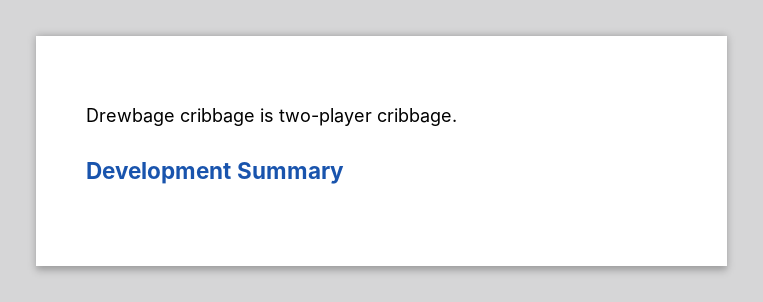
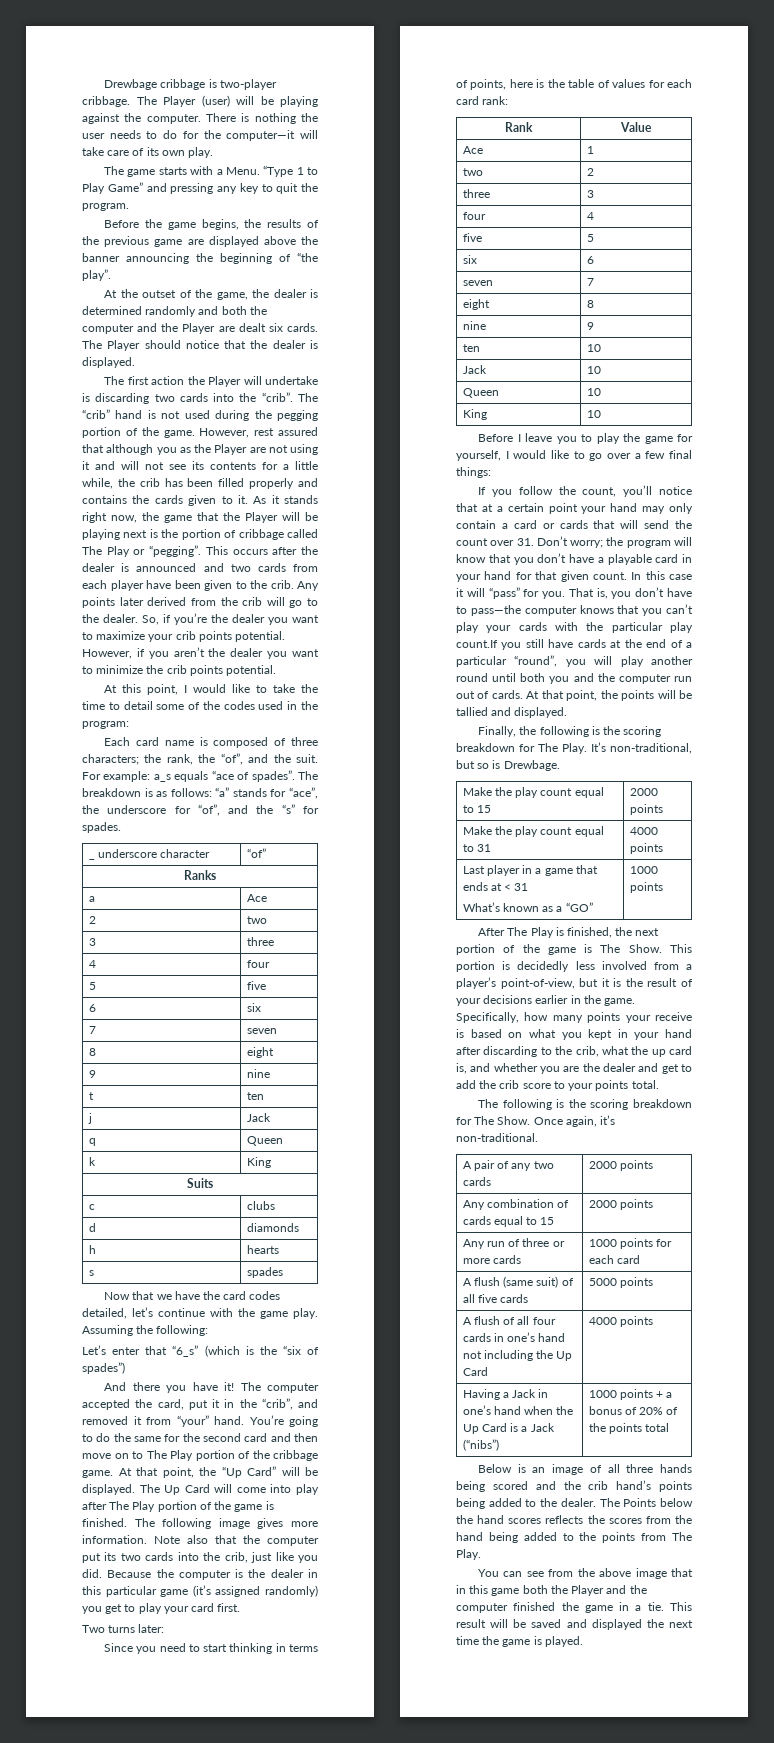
[86,162,345,184] // Development Summary -> [136,95,318,107] [82,113,318,124] [82,130,318,141] [82,147,214,158] [104,165,318,177] [82,182,318,194] [82,203,129,211] [104,219,319,230] [82,236,318,247] [82,252,318,264] [82,269,111,281] [104,289,318,300] [82,306,267,317] [82,323,318,334] [82,340,318,351] [82,357,135,368] [104,376,318,387] [82,392,318,404] [82,409,318,421] [82,427,318,438] [82,444,318,455] [82,461,318,470] [82,478,318,489] [82,495,318,506] [82,512,318,523] [82,529,318,540] [82,545,318,557] [82,563,318,572] [82,580,319,591] [82,597,318,608] [82,613,319,625] [82,631,286,642] [82,647,319,659] [82,665,277,676] [104,684,318,695] [82,701,318,710] [82,721,129,729] [104,737,318,748] [82,753,318,765] [82,770,318,782] [82,787,319,799] [82,804,319,816] [82,822,121,833] [88,858,95,860] [97,849,211,858] [246,848,266,858] [184,870,216,880] [88,896,95,902] [246,894,267,902] [88,916,96,924] [246,916,267,924] [88,938,96,946] [246,937,274,946] [88,960,96,968] [246,960,270,968] [88,982,96,990] [246,981,266,990] [88,1004,96,1012] [246,1003,261,1012] [88,1026,96,1034] [246,1028,277,1034] [88,1048,96,1056] [246,1047,274,1058] [88,1070,96,1078] [246,1069,270,1078] [88,1092,94,1100] [246,1092,264,1100] [87,1113,92,1124] [246,1113,271,1122] [88,1138,96,1146] [246,1136,283,1146] [88,1157,96,1166] [246,1157,271,1168] [187,1178,213,1188] [88,1204,95,1210] [246,1201,275,1210] [88,1223,96,1232] [246,1223,299,1232] [88,1245,96,1254] [246,1245,279,1254] [88,1270,94,1276] [246,1267,283,1278] [104,1291,281,1300] [82,1307,318,1319] [82,1325,209,1336] [82,1345,319,1357] [82,1362,125,1374] [104,1382,319,1393] [82,1398,318,1410] [82,1415,318,1427] [82,1433,318,1442] [82,1450,318,1461] [82,1466,318,1478] [82,1484,319,1495] [82,1501,274,1512] [82,1518,318,1529] [82,1535,319,1546] [82,1552,318,1563] [82,1569,318,1580] [82,1585,318,1597] [82,1603,241,1614] [82,1624,165,1633] [104,1643,318,1654] [456,79,692,90] [456,96,509,105] [505,122,533,132] [620,122,652,132] [462,146,483,154] [586,146,594,154] [462,168,483,176] [586,168,594,176] [462,189,490,198] [586,190,594,198] [462,212,486,220] [586,212,594,220] [462,233,482,242] [586,234,594,242] [462,255,477,264] [586,256,594,264] [462,280,493,286] [586,278,594,286] [462,299,490,310] [586,300,594,308] [462,321,486,330] [586,322,594,330] [462,344,480,352] [586,344,601,352] [462,365,487,374] [586,366,601,374] [462,388,499,398] [586,388,601,396] [462,409,487,420] [586,410,601,418] [478,433,693,444] [456,450,692,461] [456,467,491,478] [478,485,692,497] [456,503,693,514] [456,520,692,529] [456,536,692,548] [456,553,692,565] [456,571,692,582] [456,587,692,599] [456,604,693,616] [456,622,693,633] [456,639,692,650] [456,655,693,667] [456,673,692,684] [456,690,692,701] [456,707,568,718] [478,726,662,737] [456,742,692,754] [456,760,560,771] [462,787,604,798] [462,805,491,813] [629,788,658,796] [629,804,663,815] [462,826,604,837] [462,844,491,852] [629,827,658,835] [629,843,663,854] [462,865,598,876] [462,882,529,891] [462,902,593,912] [629,866,658,874] [629,882,663,893] [478,927,660,938] [456,944,692,955] [456,961,692,972] [456,977,693,989] [456,995,636,1006] [456,1012,692,1023] [456,1029,692,1040] [456,1046,692,1057] [456,1063,692,1074] [456,1080,659,1091] [478,1099,692,1110] [456,1115,616,1127] [456,1133,538,1142] [462,1160,554,1171] [462,1177,491,1186] [588,1160,653,1171] [462,1199,570,1210] [462,1216,555,1227] [588,1199,653,1210] [462,1238,565,1249] [462,1255,521,1264] [588,1238,673,1249] [588,1255,640,1264] [462,1276,574,1288] [462,1294,529,1303] [588,1277,653,1288] [462,1316,556,1325] [462,1332,566,1342] [462,1350,573,1361] [462,1367,488,1376] [588,1316,653,1327] [462,1389,549,1400] [462,1405,574,1415] [462,1423,555,1434] [462,1439,499,1451] [588,1389,673,1400] [588,1406,679,1415] [588,1423,670,1434] [478,1464,692,1475] [456,1480,692,1492] [456,1498,693,1509] [456,1515,692,1524] [456,1532,692,1543] [456,1549,481,1560] [478,1568,693,1579] [456,1585,647,1596] [456,1602,692,1613] [456,1619,693,1630] [456,1636,583,1647] The Player (user) will be playing against the computer. There is nothing the user needs to do for the computer—it will take care of its own play. // The game starts with a Menu. “Type 1 to Play Game” and pressing any key to quit the program. // Before the game begins, the results of the previous game are displayed above the banner announcing the beginning of “the play”. // At the outset of the game, the dealer is determined randomly and both the computer and the Player are dealt six cards. The Player should notice that the dealer is displayed. // The first action the Player will undertake is discarding two cards into the “crib”. The “crib” hand is not used during the pegging portion of the game. However, rest assured that although you as the Player are not using it and will not see its contents for a little while, the crib has been filled properly and contains the cards given to it. As it stands right now, the game that the Player will be playing next is the portion of cribbage called The Play or “pegging”. This occurs after the dealer is announced and two cards from each player have been given to the crib. Any points later derived from the crib will go to the dealer. So, if you’re the dealer you want to maximize your crib points potential. However, if you aren’t the dealer you want to minimize the crib points potential. // At this point, I would like to take the time to detail some of the codes used in the program: // Each card name is composed of three characters; the rank, the “of”, and the suit. For example: a_s equals “ace of spades”. The breakdown is as follows: “a” stands for “ace”, the underscore for “of”, and the “s” for spades. // _ underscore character | “of” // Ranks // a | Ace // 2 | two // 3 | three // 4 | four // 5 | five // 6 | six // 7 | seven // 8 | eight // 9 | nine // t | ten // j | Jack // q | Queen // k | King // Suits // c | clubs // d | diamonds // h | hearts // s | spades // Now that we have the card codes detailed, let’s continue with the game play. Assuming the following: // Let’s enter that “6_s” (which is the “six of spades”) // And there you have it! The computer accepted the card, put it in the “crib”, and removed it from “your” hand. You’re going to do the same for the second card and then move on to The Play portion of the cribbage game. At that point, the “Up Card” will be displayed. The Up Card will come into play after The Play portion of the game is finished. The following image gives more information. Note also that the computer put its two cards into the crib, just like you did. Because the computer is the dealer in this particular game (it’s assigned randomly) you get to play your card first. // Two turns later: // Since you need to start thinking in terms of points, here is the table of values for each card rank: // Rank | Value // Ace | 1 // two | 2 // three | 3 // four | 4 // five | 5 // six | 6 // seven | 7 // eight | 8 // nine | 9 // ten | 10 // Jack | 10 // Queen | 10 // King | 10 // Before I leave you to play the game for yourself, I would like to go over a few final things: // If you follow the count, you’ll notice that at a certain point your hand may only contain a card or cards that will send the count over 31. Don’t worry; the program will know that you don’t have a playable card in your hand for that given count. In this case it will “pass” for you. That is, you don’t have to pass—the computer knows that you can’t play your cards with the particular play count.If you still have cards at the end of a particular “round”, you will play another round until both you and the computer run out of cards. At that point, the points will be tallied and displayed. // Finally, the following is the scoring breakdown for The Play. It’s non-traditional, but so is Drewbage. // Make the play count equal to 15 | 2000 points // Make the play count equal to 31 | 4000 points // Last player in a game that ends at < 31 // What’s known as a “GO” | 1000 points // After The Play is finished, the next portion of the game is The Show. This portion is decidedly less involved from a player’s point-of-view, but it is the result of your decisions earlier in the game. Specifically, how many points your receive is based on what you kept in your hand after discarding to the crib, what the up card is, and whether you are the dealer and get to add the crib score to your points total. // The following is the scoring breakdown for The Show. Once again, it’s non-traditional. // A pair of any two cards | 2000 points // Any combination of cards equal to 15 | 2000 points // Any run of three or more cards | 1000 points for each card // A flush (same suit) of all five cards | 5000 points // A flush of all four cards in one’s hand not including the Up Card | 4000 points // Having a Jack in one’s hand when the Up Card is a Jack (“nibs”) | 1000 points + a bonus of 20% of the points total // Below is an image of all three hands being scored and the crib hand’s points being added to the dealer. The Points below the hand scores reflects the scores from the hand being added to the points from The Play. // You can see from the above image that in this game both the Player and the computer finished the game in a tie. This result will be saved and displayed the next time the game is played.

